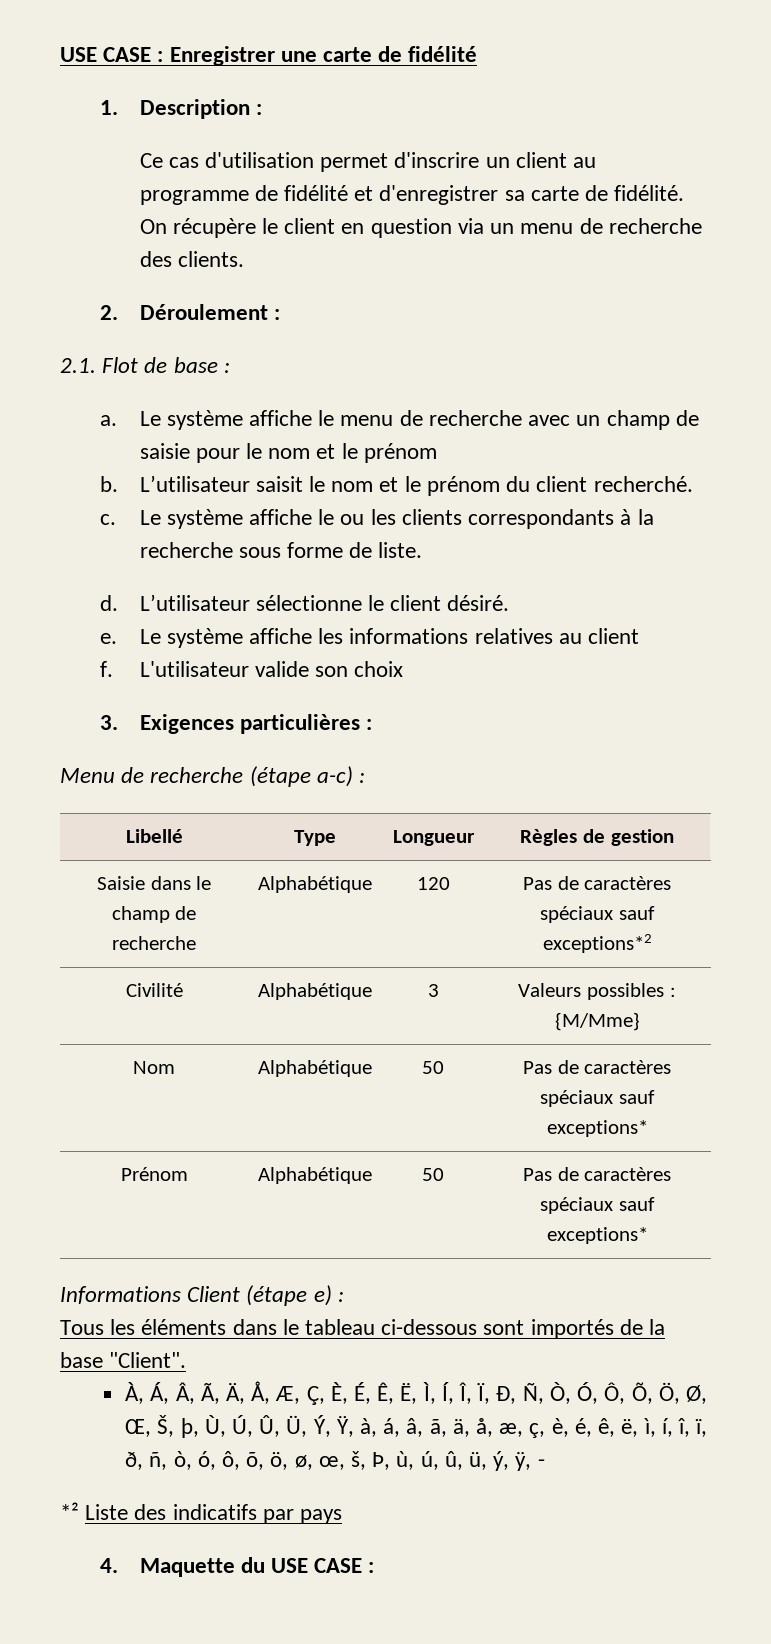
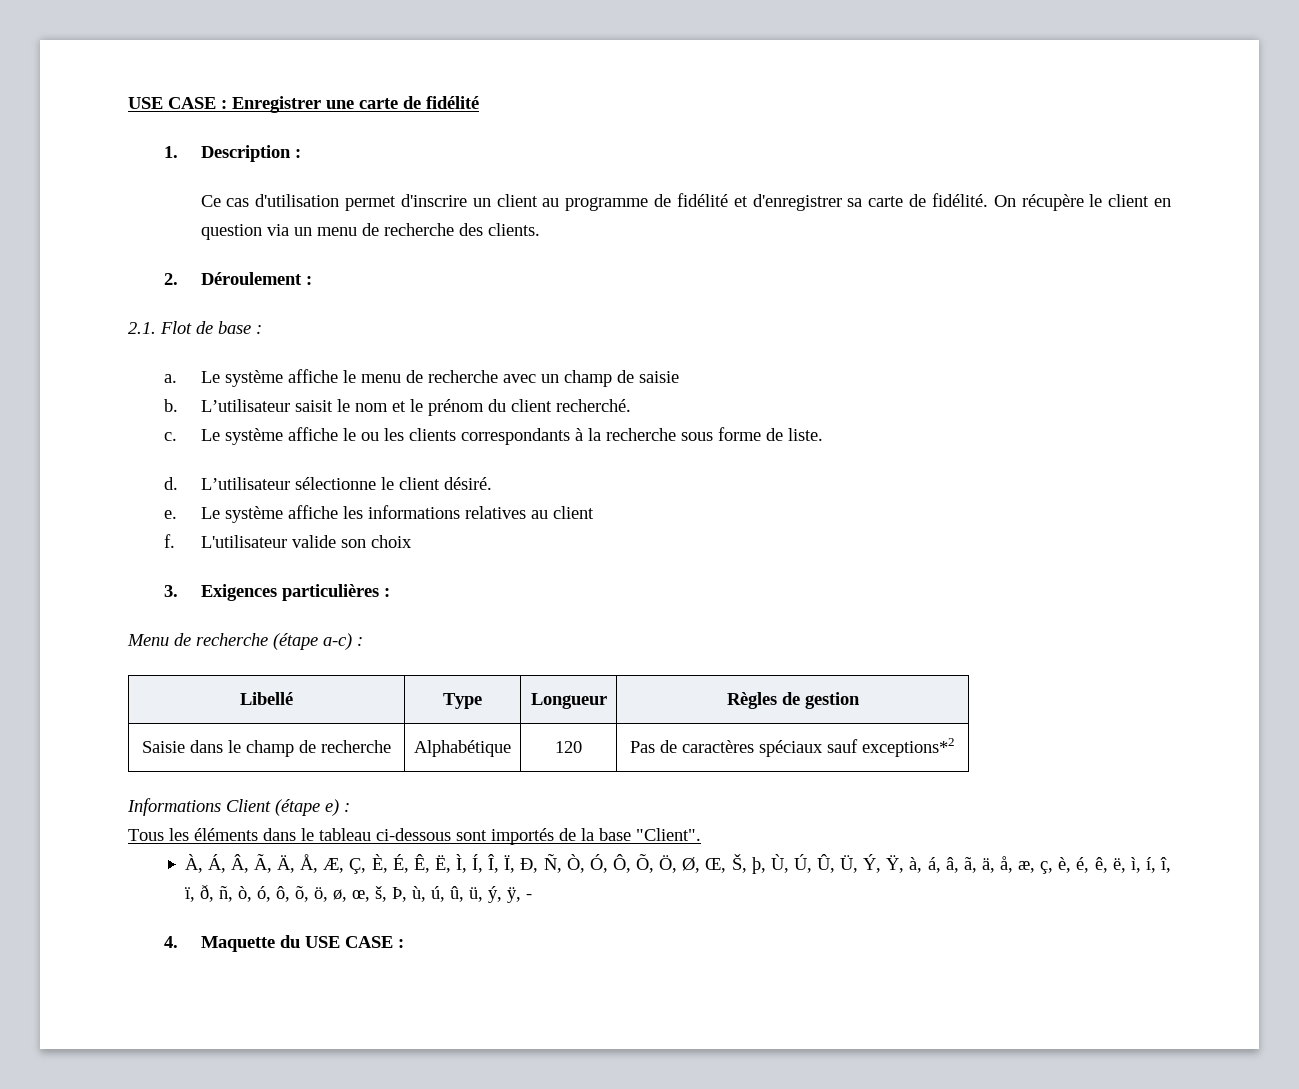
[195,443,437,463] pour le nom et le prénom -> (679, 377) none
[125,983,183,997] [258,983,372,1000] [427,984,439,997] [518,983,676,1000] [554,1012,640,1031] [133,1061,175,1074] [258,1060,372,1077] [422,1061,444,1074] [522,1060,672,1074] [540,1090,655,1107] [546,1120,648,1137] [120,1167,188,1181] [258,1167,372,1184] [422,1168,444,1181] [522,1167,672,1181] [540,1197,655,1214] [546,1227,648,1244] // Civilité | Alphabétique | 3 | Valeurs possibles : {M/Mme} // Nom | Alphabétique | 50 | Pas de caractères spéciaux sauf exceptions* // Prénom | Alphabétique | 50 | Pas de caractères spéciaux sauf exceptions* -> (955, 747) none
[60,1502,343,1524] // *² Liste des indicatifs par pays -> (532, 896) none

